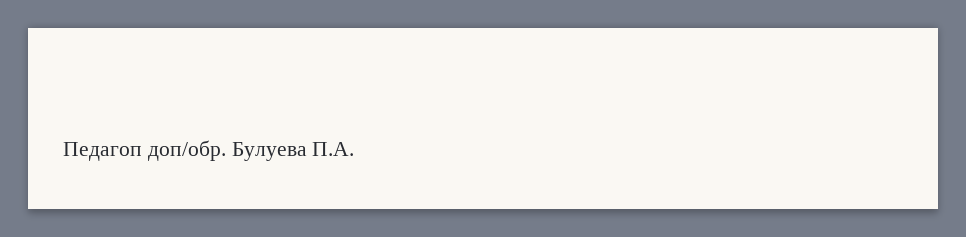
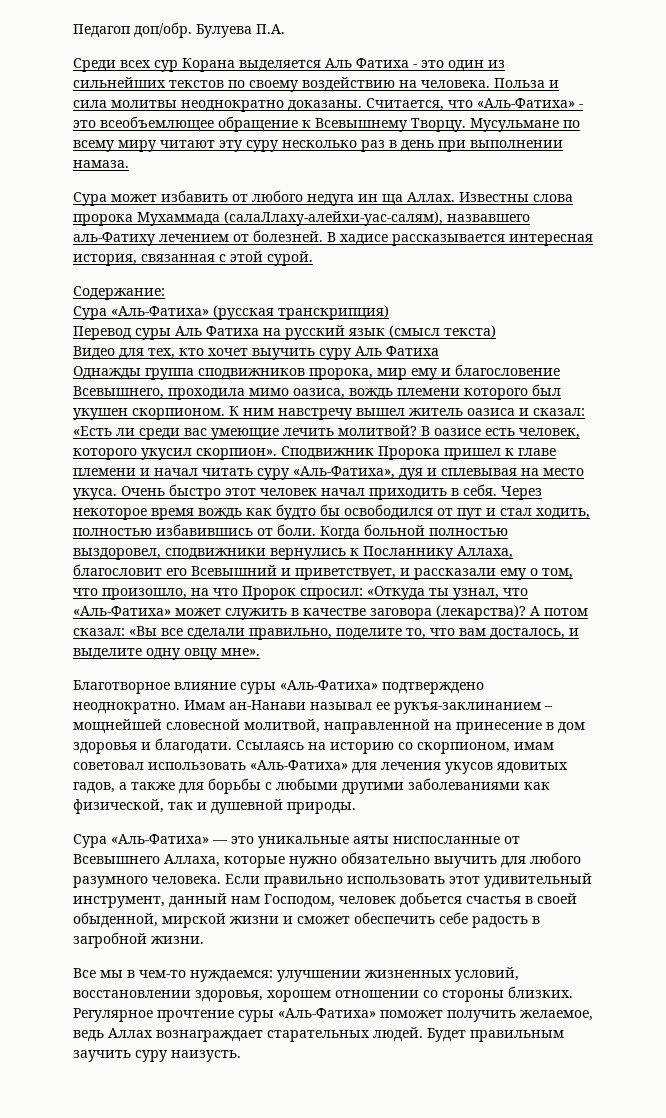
(355, 149) none -> [73,58,505,72] [73,77,559,92] [73,98,583,112] [73,116,580,132] [73,140,563,152] [73,160,129,168] [73,190,573,206] [73,211,530,226] [73,230,593,246] [73,251,313,266] [73,286,165,300] [73,305,389,320] [73,325,496,340] [73,346,439,360] [73,364,560,380] [73,384,561,400] [73,406,585,420] [73,425,580,440] [73,446,556,460] [73,466,584,480] [73,484,542,500] [73,504,590,520] [73,524,508,540] [73,546,513,560] [73,564,573,580] [73,586,528,600] [73,605,588,620] [73,626,579,640] [73,648,260,660] [73,680,484,694] [73,700,553,714] [73,719,585,734] [73,738,554,754] [73,760,568,774] [73,778,550,794] [73,799,356,814] [73,834,520,848] [73,852,581,868] [73,873,592,888] [73,892,577,908] [73,912,540,928] [73,932,204,948] [73,967,519,982] [73,986,573,1002] [73,1008,593,1022] [73,1027,564,1042] [73,1050,241,1062] // Среди всех сур Корана выделяется Аль Фатиха - это один из сильнейших текстов по своему воздействию на человека. Польза и сила молитвы неоднократно доказаны. Считается, что «Аль-Фатиха» - это всеобъемлющее обращение к Всевышнему Творцу. Мусульмане по всему миру читают эту суру несколько раз в день при выполнении намаза. // Сура может избавить от любого недуга ин ща Аллах. Известны слова пророка Мухаммада (салаЛлаху-алейхи-уас-салям), назвавшего аль-Фатиху лечением от болезней. В хадисе рассказывается интересная история, связанная с этой сурой. // Содержание: // Сура «Аль-Фатиха» (русская транскрипция) // Перевод суры Аль Фатиха на русский язык (смысл текста) // Видео для тех, кто хочет выучить суру Аль Фатиха // Однажды группа сподвижников пророка, мир ему и благословение Всевышнего, проходила мимо оазиса, вождь племени которого был укушен скорпионом. К ним навстречу вышел житель оазиса и сказал: «Есть ли среди вас умеющие лечить молитвой? В оазисе есть человек, которого укусил скорпион». Сподвижник Пророка пришел к главе племени и начал читать суру «Аль-Фатиха», дуя и сплевывая на место укуса. Очень быстро этот человек начал приходить в себя. Через некоторое время вождь как будто бы освободился от пут и стал ходить, полностью избавившись от боли. Когда больной полностью выздоровел, сподвижники вернулись к Посланнику Аллаха, благословит его Всевышний и приветствует, и рассказали ему о том, что произошло, на что Пророк спросил: «Откуда ты узнал, что «Аль-Фатиха» может служить в качестве заговора (лекарства)? А потом сказал: «Вы все сделали правильно, поделите то, что вам досталось, и выделите одну овцу мне». // Благотворное влияние суры «Аль-Фатиха» подтверждено неоднократно. Имам ан-Нанави называл ее рукъя-заклинанием – мощнейшей словесной молитвой, направленной на принесение в дом здоровья и благодати. Ссылаясь на историю со скорпионом, имам советовал использовать «Аль-Фатиха» для лечения укусов ядовитых гадов, а также для борьбы с любыми другими заболеваниями как физической, так и душевной природы. // Сура «Аль-Фатиха» — это уникальные аяты ниспосланные от Всевышнего Аллаха, которые нужно обязательно выучить для любого разумного человека. Если правильно использовать этот удивительный инструмент, данный нам Господом, человек добьется счастья в своей обыденной, мирской жизни и сможет обеспечить себе радость в загробной жизни. // Все мы в чем-то нуждаемся: улучшении жизненных условий, восстановлении здоровья, хорошем отношении со стороны близких. Регулярное прочтение суры «Аль-Фатиха» поможет получить желаемое, ведь Аллах вознаграждает старательных людей. Будет правильным заучить суру наизусть.

